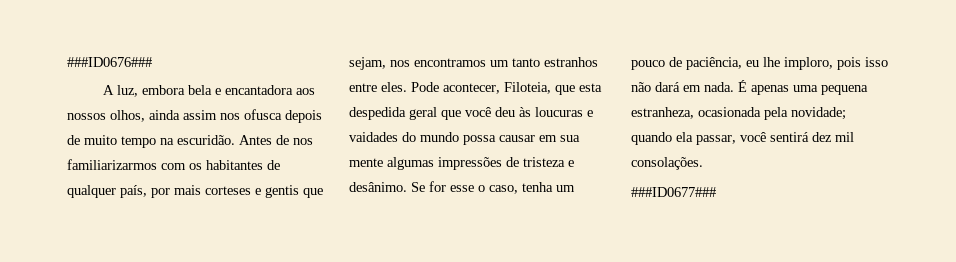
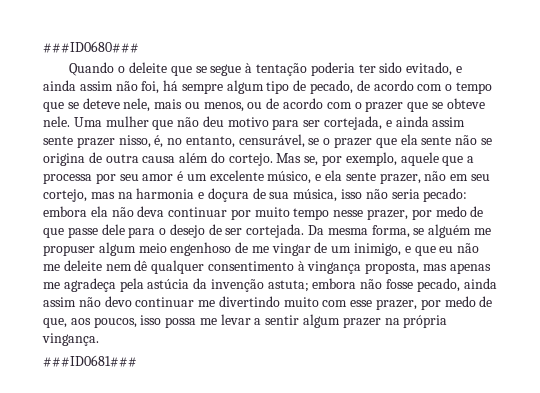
[67,57,152,67] [102,85,315,97] [67,109,322,123] [67,135,313,148] [67,159,280,170] [67,185,323,198] [349,57,598,70] [349,82,602,95] [349,107,593,120] [349,132,580,145] [349,157,574,170] [349,181,575,194] [631,57,888,70] [631,80,868,95] [631,107,846,120] [631,132,854,145] [631,157,703,170] [631,187,716,197] ###ID0676### // A luz, embora bela e encantadora aos nossos olhos, ainda assim nos ofusca depois de muito tempo na escuridão. Antes de nos familiarizarmos com os habitantes de qualquer país, por mais corteses e gentis que sejam, nos encontramos um tanto estranhos entre eles. Pode acontecer, Filoteia, que esta despedida geral que você deu às loucuras e vaidades do mundo possa causar em sua mente algumas impressões de tristeza e desânimo. Se for esse o caso, tenha um pouco de paciência, eu lhe imploro, pois isso não dará em nada. É apenas uma pequena estranheza, ocasionada pela novidade; quando ela passar, você sentirá dez mil consolações. // ###ID0677### -> [43,41,139,53] [69,62,462,76] [43,80,492,94] [43,98,485,112] [43,116,466,130] [43,134,492,148] [43,152,475,166] [43,170,490,184] [43,188,468,202] [43,206,484,220] [43,224,491,238] [43,242,480,256] [43,260,491,274] [43,278,497,292] [43,296,493,310] [43,314,448,328] [42,333,99,346] [43,355,137,367] ###ID0680### // Quando o deleite que se segue à tentação poderia ter sido evitado, e ainda assim não foi, há sempre algum tipo de pecado, de acordo com o tempo que se deteve nele, mais ou menos, ou de acordo com o prazer que se obteve nele. Uma mulher que não deu motivo para ser cortejada, e ainda assim sente prazer nisso, é, no entanto, censurável, se o prazer que ela sente não se origina de outra causa além do cortejo. Mas se, por exemplo, aquele que a processa por seu amor é um excelente músico, e ela sente prazer, não em seu cortejo, mas na harmonia e doçura de sua música, isso não seria pecado: embora ela não deva continuar por muito tempo nesse prazer, por medo de que passe dele para o desejo de ser cortejada. Da mesma forma, se alguém me propuser algum meio engenhoso de me vingar de um inimigo, e que eu não me deleite nem dê qualquer consentimento à vingança proposta, mas apenas me agradeça pela astúcia da invenção astuta; embora não fosse pecado, ainda assim não devo continuar me divertindo muito com esse prazer, por medo de que, aos poucos, isso possa me levar a sentir algum prazer na própria vingança. // ###ID0681###

